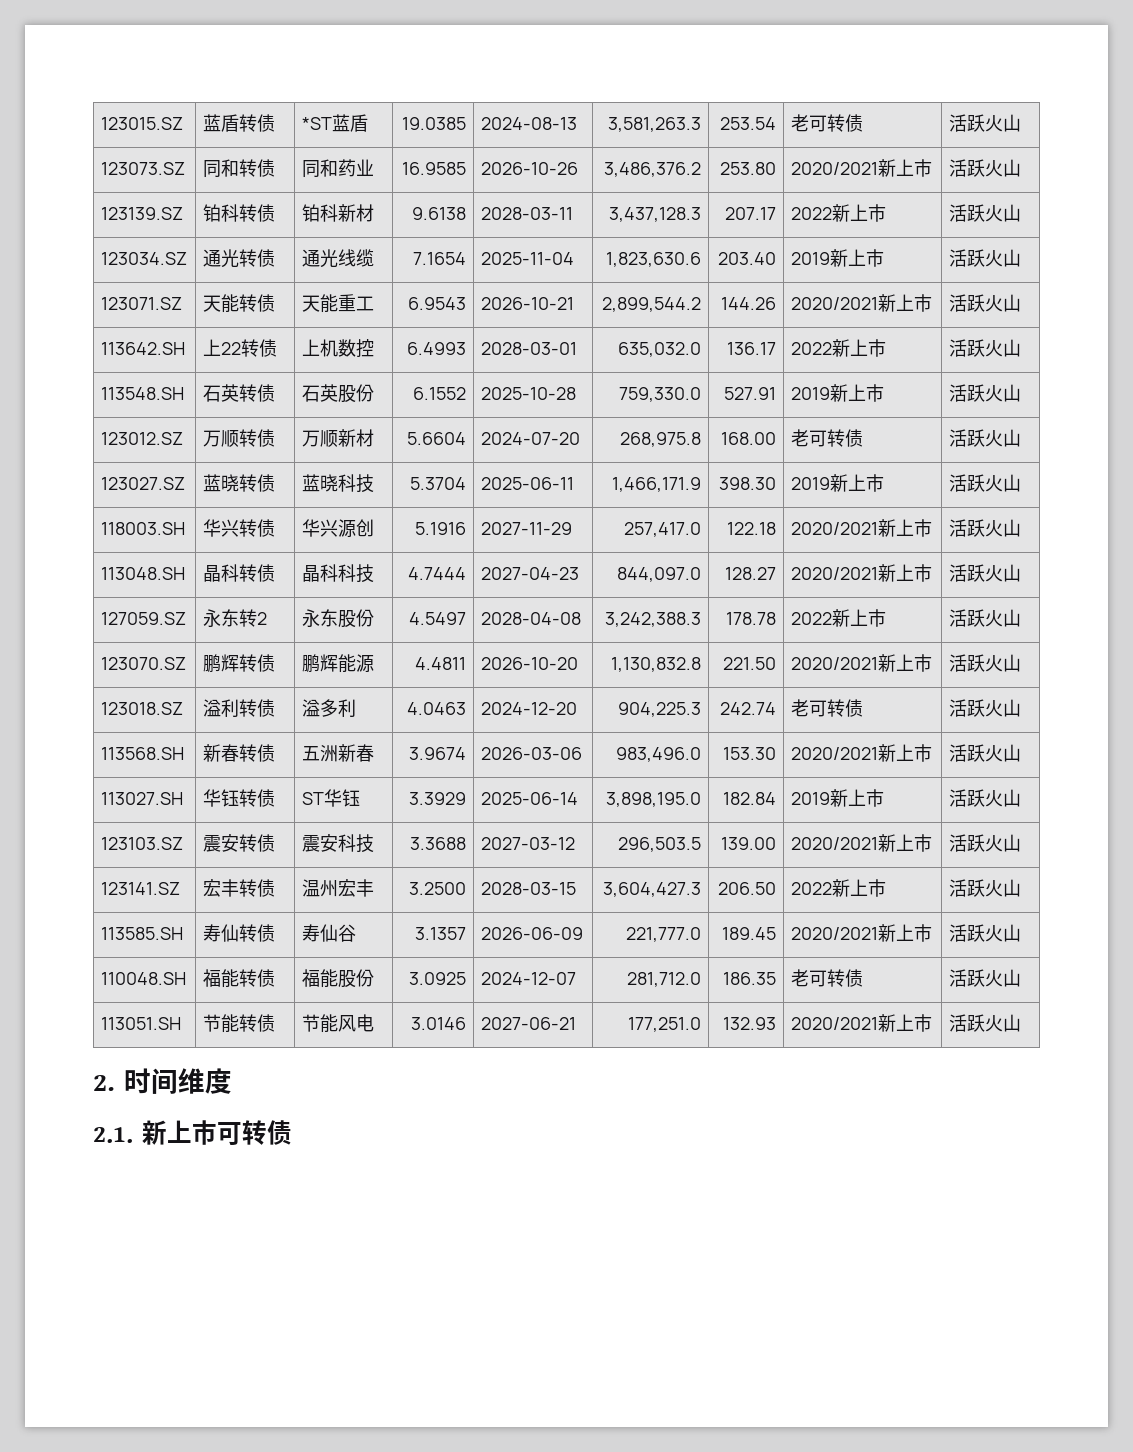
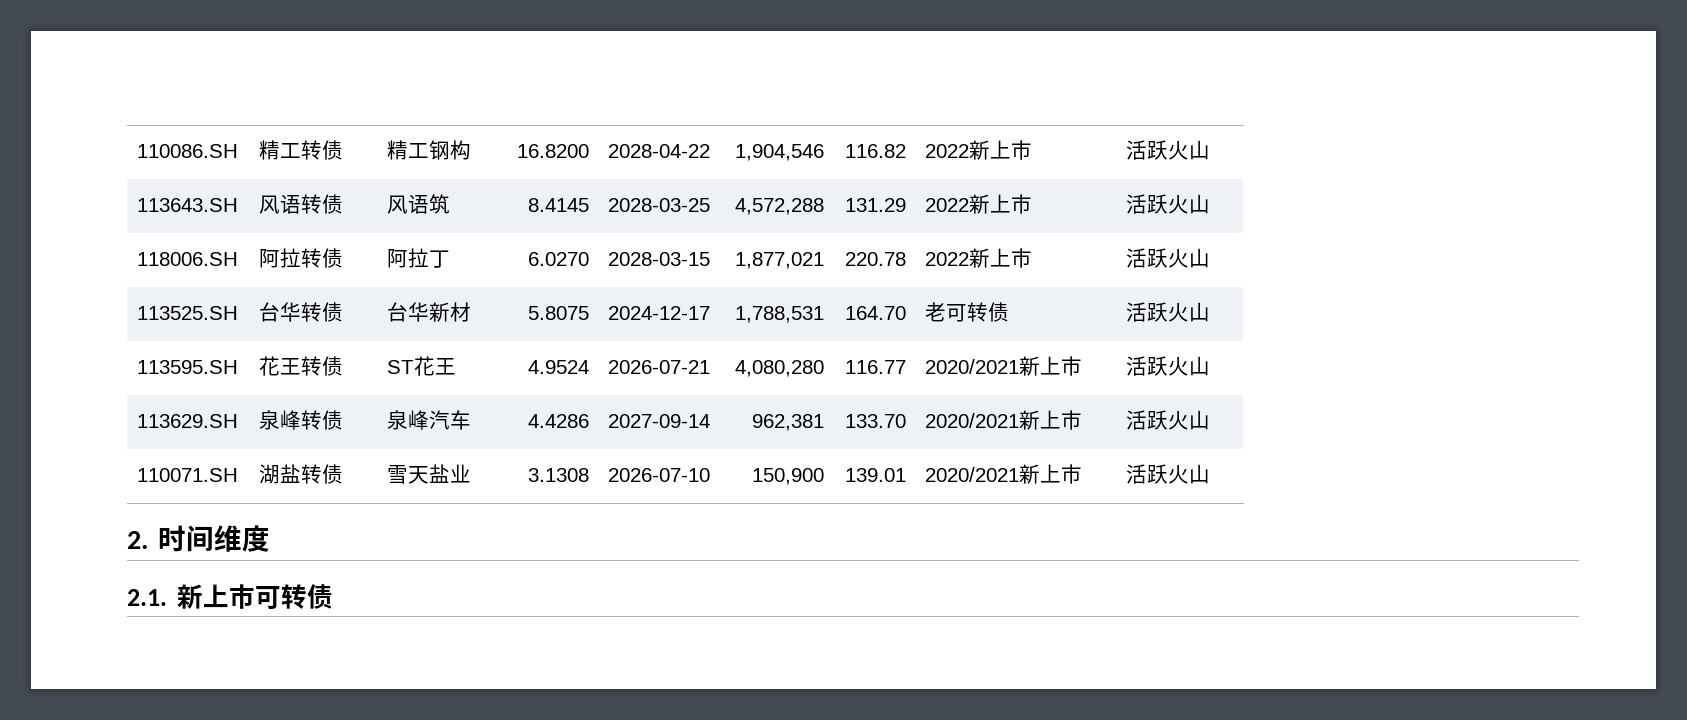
[100,117,183,130] [202,114,275,132] [301,114,368,132] [402,117,467,130] [480,117,577,130] [608,117,702,132] [720,117,777,130] [790,114,863,132] [948,114,1021,132] [100,162,185,175] [202,159,275,178] [301,159,374,178] [402,162,467,175] [480,162,578,175] [604,162,702,177] [720,162,777,175] [790,159,932,177] [948,159,1021,177] [100,207,183,220] [202,204,275,222] [301,204,374,222] [412,207,467,220] [480,207,573,220] [609,207,702,222] [725,207,777,220] [790,204,886,222] [948,204,1021,222] [100,252,187,265] [202,249,275,268] [301,249,374,268] [413,252,467,265] [480,252,574,265] [606,252,702,267] [718,252,777,265] [790,249,884,267] [948,249,1021,267] [100,297,182,310] [202,294,275,313] [301,294,374,313] [408,297,467,310] [480,297,574,310] [602,297,702,312] [721,297,777,310] [790,294,932,312] [948,294,1021,312] [100,342,185,355] [202,339,277,357] [301,339,374,358] [407,342,467,355] [480,342,577,355] [618,342,702,357] [727,342,777,355] [790,339,886,357] [948,339,1021,357] [100,387,184,400] [202,384,275,402] [301,384,374,403] [413,387,467,400] [480,387,576,400] [619,387,702,402] [724,387,777,400] [790,384,884,402] [948,384,1021,402] [100,432,183,445] [202,429,275,447] [301,429,374,447] [407,432,467,445] [480,432,580,445] [620,432,702,447] [721,432,777,445] [790,429,863,447] [948,429,1021,447] [100,477,185,490] [202,474,275,492] [301,474,374,493] [410,477,467,490] [480,477,574,490] [612,477,702,492] [719,477,777,490] [790,474,884,492] [948,474,1021,492] [100,522,185,535] [202,519,275,537] [301,519,374,538] [415,522,467,535] [480,522,572,535] [624,522,702,537] [727,522,777,535] [790,519,932,537] [948,519,1021,537] [100,567,185,580] [202,564,275,582] [301,564,374,583] [408,567,467,580] [480,567,579,580] [617,567,702,582] [725,567,777,580] [790,564,932,582] [948,564,1021,582] [100,612,186,625] [202,609,267,627] [301,609,374,628] [409,612,467,625] [480,612,581,625] [605,612,702,627] [726,612,777,625] [790,609,886,627] [948,609,1021,627] [100,657,186,670] [202,654,275,673] [301,654,374,673] [415,657,467,670] [480,657,578,670] [611,657,702,672] [723,657,777,670] [790,654,932,672] [948,654,1021,672] [100,702,183,715] [202,699,275,717] [301,699,356,717] [407,702,467,715] [480,702,577,715] [618,702,702,717] [720,702,777,715] [790,699,863,717] [948,699,1021,717] [100,747,184,760] [202,744,275,762] [301,744,374,762] [409,747,467,760] [480,747,582,760] [616,747,702,762] [723,747,777,760] [790,744,932,762] [948,744,1021,762] [100,792,183,805] [202,789,275,807] [301,789,360,807] [409,792,467,805] [480,792,578,805] [606,792,702,807] [723,792,777,805] [790,789,884,807] [948,789,1021,807] [100,837,183,850] [202,834,275,852] [301,834,374,853] [410,837,467,850] [480,837,575,850] [618,837,702,852] [721,837,777,850] [790,834,932,852] [948,834,1021,852] [100,882,180,895] [202,879,275,897] [301,879,374,897] [409,882,467,895] [480,882,576,895] [603,882,702,897] [718,882,777,895] [790,879,886,897] [948,879,1021,897] [100,927,183,940] [202,924,275,942] [301,924,356,942] [415,927,467,940] [480,927,583,940] [626,927,702,942] [722,927,777,940] [790,924,932,942] [948,924,1021,942] [100,972,186,985] [202,969,275,988] [301,969,374,988] [409,972,467,985] [480,972,576,985] [627,972,702,987] [723,972,777,985] [790,969,863,987] [948,969,1021,987] [100,1017,181,1030] [202,1014,275,1033] [301,1014,374,1033] [411,1017,467,1030] [480,1017,576,1030] [628,1017,702,1032] [723,1017,777,1030] 123015.SZ | 蓝盾转债 | *ST蓝盾 | 19.0385 | 2024-08-13 | 3,581,263.3 | 253.54 | 老可转债 | 活跃火山 // 123073.SZ | 同和转债 | 同和药业 | 16.9585 | 2026-10-26 | 3,486,376.2 | 253.80 | 2020/2021新上市 | 活跃火山 // 123139.SZ | 铂科转债 | 铂科新材 | 9.6138 | 2028-03-11 | 3,437,128.3 | 207.17 | 2022新上市 | 活跃火山 // 123034.SZ | 通光转债 | 通光线缆 | 7.1654 | 2025-11-04 | 1,823,630.6 | 203.40 | 2019新上市 | 活跃火山 // 123071.SZ | 天能转债 | 天能重工 | 6.9543 | 2026-10-21 | 2,899,544.2 | 144.26 | 2020/2021新上市 | 活跃火山 // 113642.SH | 上22转债 | 上机数控 | 6.4993 | 2028-03-01 | 635,032.0 | 136.17 | 2022新上市 | 活跃火山 // 113548.SH | 石英转债 | 石英股份 | 6.1552 | 2025-10-28 | 759,330.0 | 527.91 | 2019新上市 | 活跃火山 // 123012.SZ | 万顺转债 | 万顺新材 | 5.6604 | 2024-07-20 | 268,975.8 | 168.00 | 老可转债 | 活跃火山 // 123027.SZ | 蓝晓转债 | 蓝晓科技 | 5.3704 | 2025-06-11 | 1,466,171.9 | 398.30 | 2019新上市 | 活跃火山 // 118003.SH | 华兴转债 | 华兴源创 | 5.1916 | 2027-11-29 | 257,417.0 | 122.18 | 2020/2021新上市 | 活跃火山 // 113048.SH | 晶科转债 | 晶科科技 | 4.7444 | 2027-04-23 | 844,097.0 | 128.27 | 2020/2021新上市 | 活跃火山 // 127059.SZ | 永东转2 | 永东股份 | 4.5497 | 2028-04-08 | 3,242,388.3 | 178.78 | 2022新上市 | 活跃火山 // 123070.SZ | 鹏辉转债 | 鹏辉能源 | 4.4811 | 2026-10-20 | 1,130,832.8 | 221.50 | 2020/2021新上市 | 活跃火山 // 123018.SZ | 溢利转债 | 溢多利 | 4.0463 | 2024-12-20 | 904,225.3 | 242.74 | 老可转债 | 活跃火山 // 113568.SH | 新春转债 | 五洲新春 | 3.9674 | 2026-03-06 | 983,496.0 | 153.30 | 2020/2021新上市 | 活跃火山 // 113027.SH | 华钰转债 | ST华钰 | 3.3929 | 2025-06-14 | 3,898,195.0 | 182.84 | 2019新上市 | 活跃火山 // 123103.SZ | 震安转债 | 震安科技 | 3.3688 | 2027-03-12 | 296,503.5 | 139.00 | 2020/2021新上市 | 活跃火山 // 123141.SZ | 宏丰转债 | 温州宏丰 | 3.2500 | 2028-03-15 | 3,604,427.3 | 206.50 | 2022新上市 | 活跃火山 // 113585.SH | 寿仙转债 | 寿仙谷 | 3.1357 | 2026-06-09 | 221,777.0 | 189.45 | 2020/2021新上市 | 活跃火山 // 110048.SH | 福能转债 | 福能股份 | 3.0925 | 2024-12-07 | 281,712.0 | 186.35 | 老可转债 | 活跃火山 // 113051.SH | 节能转债 | 节能风电 | 3.0146 | 2027-06-21 | 177,251.0 | 132.93 -> [137,144,239,158] [259,140,344,160] [387,140,472,160] [516,144,589,158] [608,144,711,158] [734,144,824,161] [844,144,906,158] [925,140,1033,160] [1126,140,1211,160] [137,198,239,212] [259,194,344,214] [387,194,451,214] [527,198,589,212] [608,198,711,212] [734,198,824,215] [844,198,906,212] [925,194,1033,214] [1126,194,1211,214] [137,252,239,266] [259,248,344,268] [387,248,451,268] [527,252,589,266] [608,252,711,266] [734,252,824,269] [844,252,906,266] [925,248,1033,268] [1126,248,1211,268] [137,306,239,320] [259,302,344,322] [387,302,472,322] [527,306,589,320] [608,306,711,320] [734,306,824,323] [844,306,906,320] [925,302,1010,322] [1126,302,1211,322] [137,360,239,374] [259,356,344,376] [387,356,457,376] [527,360,589,374] [608,360,711,374] [734,360,824,377] [844,360,906,374] [925,356,1083,376] [1126,356,1211,376] [137,414,239,428] [259,410,344,430] [387,410,472,430] [527,414,589,428] [608,414,711,428] [751,414,824,431] [844,414,906,428] [925,410,1083,430] [1126,410,1211,430] [137,468,239,482] [259,464,344,484] [387,464,472,484] [527,468,589,482] [608,468,711,482] [751,468,824,485] [844,468,906,482] 110086.SH | 精工转债 | 精工钢构 | 16.8200 | 2028-04-22 | 1,904,546 | 116.82 | 2022新上市 | 活跃火山 // 113643.SH | 风语转债 | 风语筑 | 8.4145 | 2028-03-25 | 4,572,288 | 131.29 | 2022新上市 | 活跃火山 // 118006.SH | 阿拉转债 | 阿拉丁 | 6.0270 | 2028-03-15 | 1,877,021 | 220.78 | 2022新上市 | 活跃火山 // 113525.SH | 台华转债 | 台华新材 | 5.8075 | 2024-12-17 | 1,788,531 | 164.70 | 老可转债 | 活跃火山 // 113595.SH | 花王转债 | ST花王 | 4.9524 | 2026-07-21 | 4,080,280 | 116.77 | 2020/2021新上市 | 活跃火山 // 113629.SH | 泉峰转债 | 泉峰汽车 | 4.4286 | 2027-09-14 | 962,381 | 133.70 | 2020/2021新上市 | 活跃火山 // 110071.SH | 湖盐转债 | 雪天盐业 | 3.1308 | 2026-07-10 | 150,900 | 139.01

